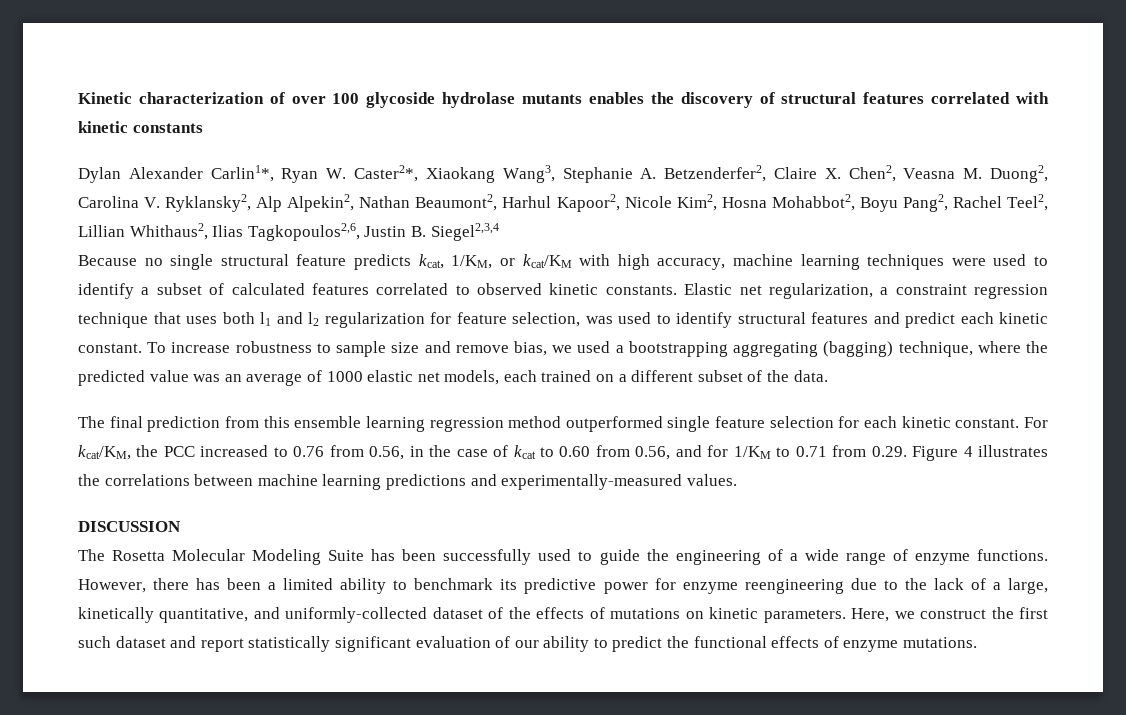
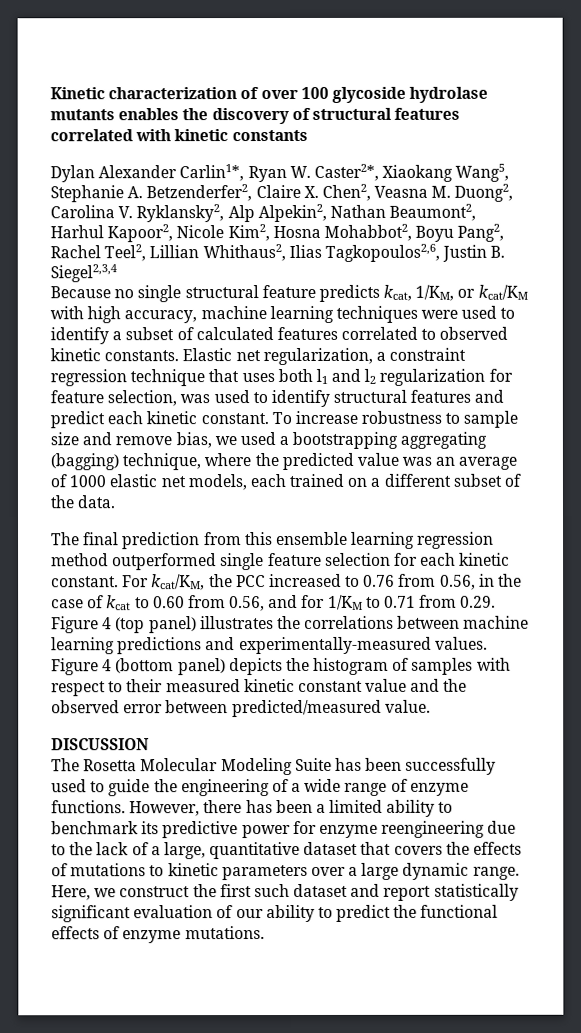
[502,165,555,183] Wang3, -> [455,163,510,182] Wang5,
(973, 451) none -> [115,616,197,634] (top panel)
(737, 480) none -> [51,657,511,676] [51,678,468,697] [51,699,431,718] Figure 4 (bottom panel) depicts the histogram of samples with respect to their measured kinetic constant value and the observed error between predicted/measured value.
[78,607,846,623] kinetically quantitative, and uniformly-collected dataset of the effects of mutations on kinetic parameters. -> [209,841,523,860] [51,862,520,881] quantitative dataset that covers the effects of mutations to kinetic parameters over a large dynamic range.

